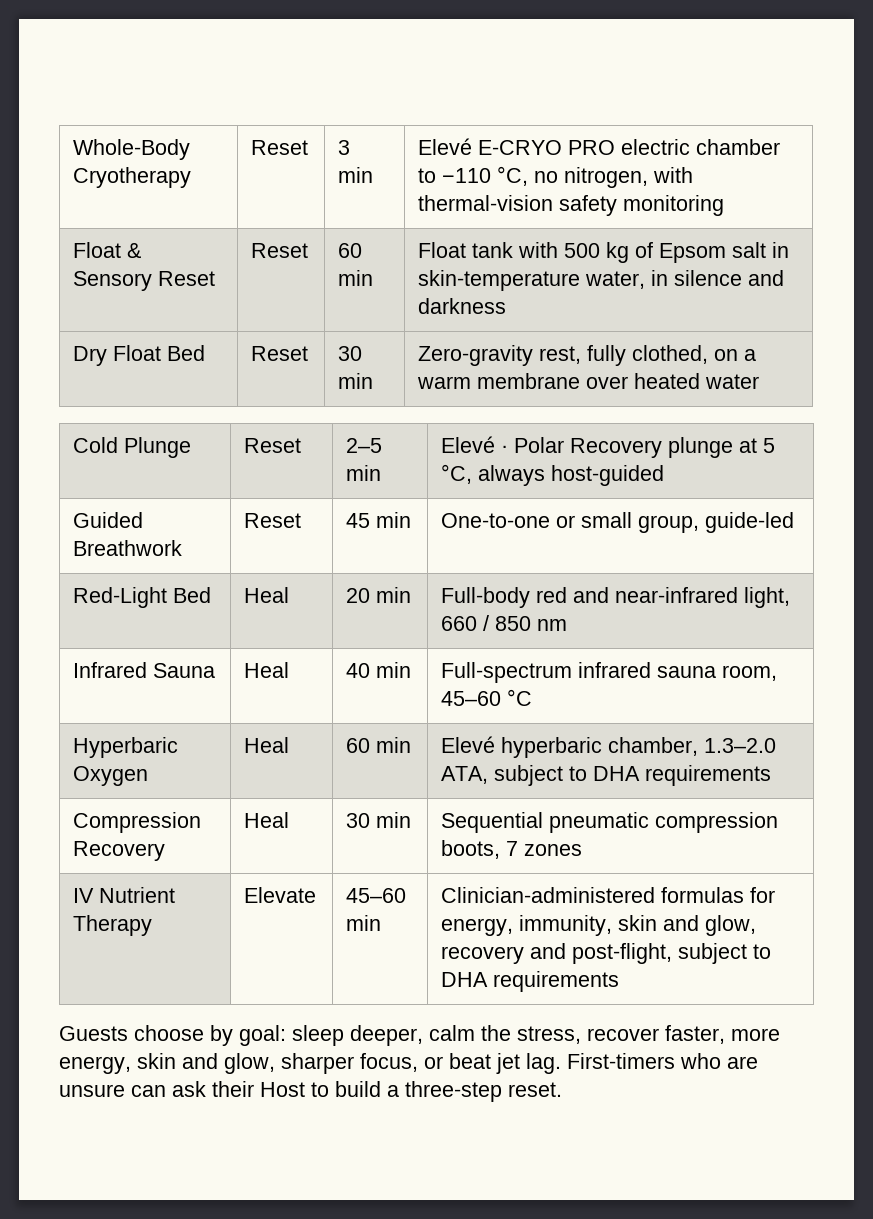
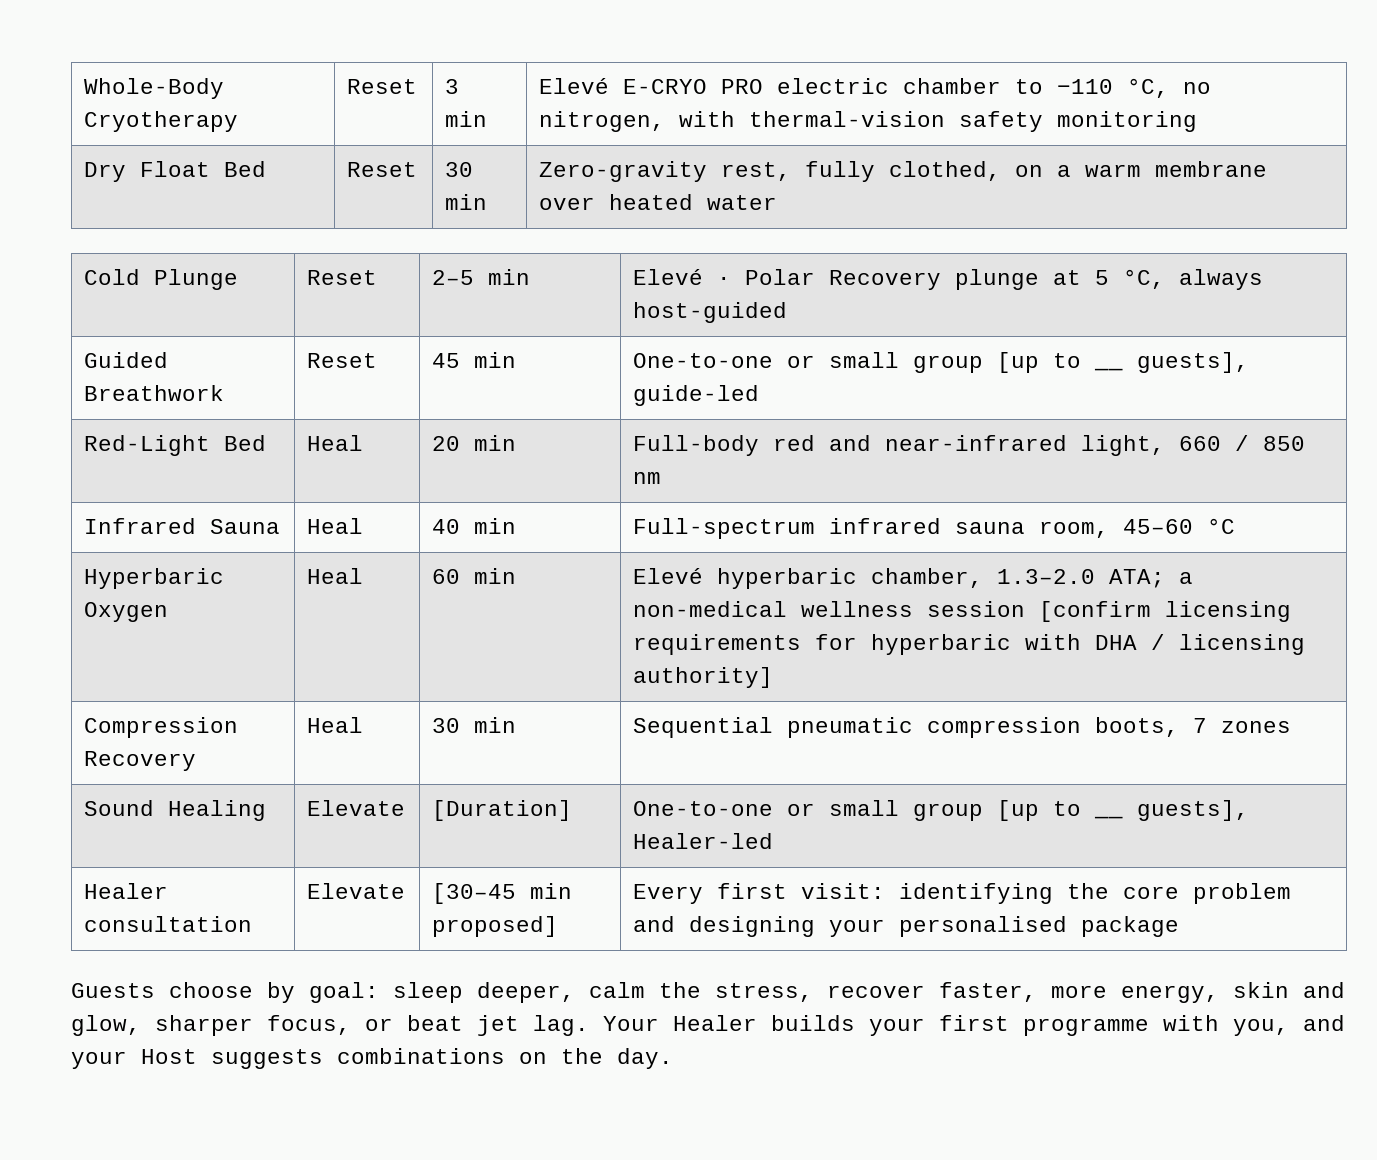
[73,242,142,258] [73,271,216,291] [251,243,309,258] [338,243,363,258] [338,270,374,286] [418,242,790,263] [418,270,785,291] [418,298,507,314] // Float & Sensory Reset | Reset | 60 min | Float tank with 500 kg of Epsom salt in skin-temperature water, in silence and darkness -> (1198, 121) none
[638,515,700,533] group, -> [913,352,1082,373] [1094,352,1250,373] group [up to __ guests],
[441,765,772,786] ATA, subject to DHA requirements -> [1109,569,1194,588] [633,601,1292,622] [633,634,1306,655] [633,667,774,688] ATA; a non-medical wellness session [confirm licensing requirements for hyperbaric with DHA / licensing authority]
[73,887,176,903] [73,915,153,936] [244,887,317,903] [346,888,407,903] [346,915,382,931] [441,887,776,903] [441,915,757,936] [441,943,772,964] [441,971,620,992] IV Nutrient Therapy | Elevate | 45–60 min | Clinician-administered formulas for energy, immunity, skin and glow, recovery and post-flight, subject to DHA requirements -> [84,800,267,821] [307,800,406,816] [432,800,573,821] [633,800,1082,821] [1094,800,1250,821] [633,833,774,849] [84,883,169,899] [84,916,253,932] [307,883,406,899] [432,883,573,904] [432,916,559,937] [633,883,1292,904] [633,916,1180,937] Sound Healing | Elevate | [Duration] | One-to-one or small group [up to __ guests], Healer-led // Healer consultation | Elevate | [30–45 min proposed] | Every first visit: identifying the core problem and designing your personalised package
[567,1053,758,1069] [59,1081,562,1102] First-timers who are unsure can ask their Host to build a three-step reset. -> [603,1015,1345,1036] [71,1048,673,1069] Your Healer builds your first programme with you, and your Host suggests combinations on the day.

